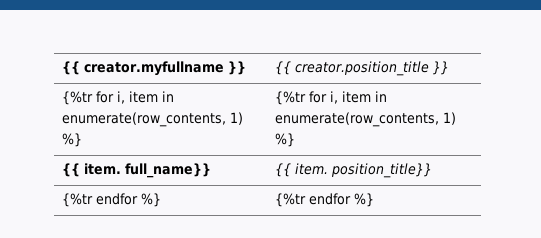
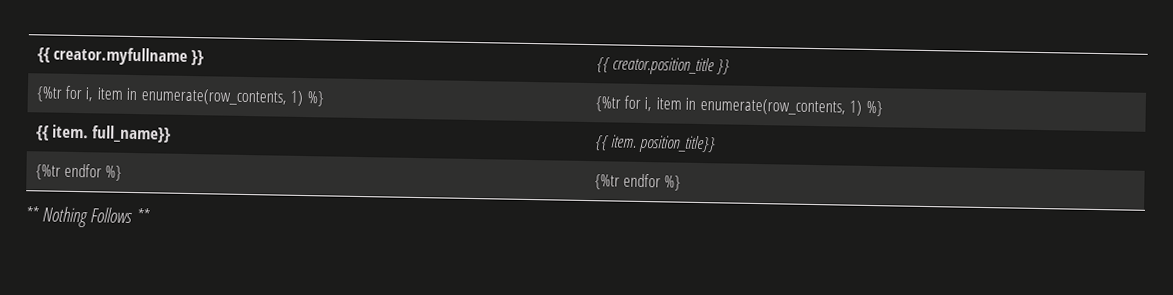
(375, 200) none -> [25,206,150,228] // ** Nothing Follows **

